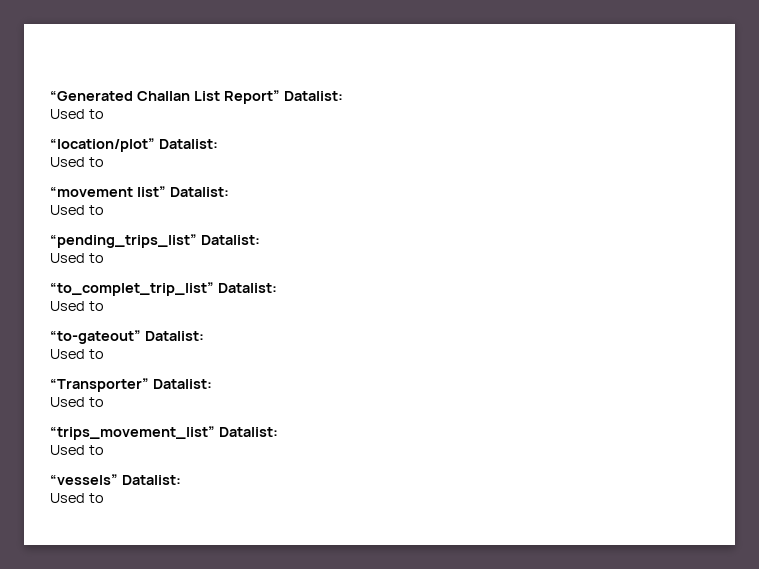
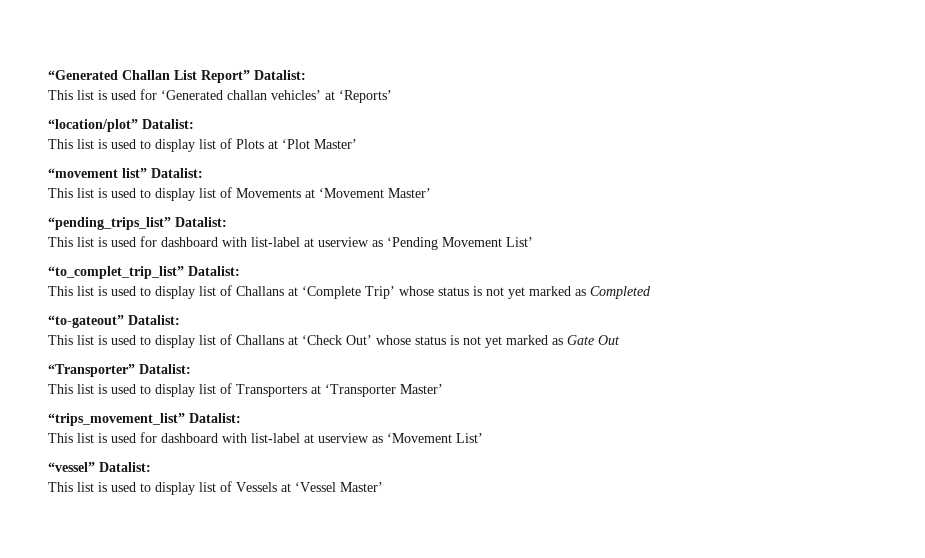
[50,109,104,119] [50,138,218,152] [50,157,104,167] [50,186,229,197] [50,205,104,215] [50,234,260,248] [50,253,104,263] [50,282,277,296] [50,301,104,311] [50,330,204,344] [50,349,104,359] [50,378,212,392] [50,397,104,407] [50,426,278,440] [50,445,104,455] [50,474,181,485] [50,493,104,503] Used to // “location/plot” Datalist: // Used to // “movement list” Datalist: // Used to // “pending_trips_list” Datalist: // Used to // “to_complet_trip_list” Datalist: // Used to // “to-gateout” Datalist: // Used to // “Transporter” Datalist: // Used to // “trips_movement_list” Datalist: // Used to // “vessels” Datalist: // Used to -> [48,89,392,103] [48,119,194,132] [48,138,357,152] [48,168,203,178] [48,187,431,201] [48,217,227,230] [48,236,533,250] [48,266,240,279] [48,285,651,299] [48,315,180,328] [48,334,620,348] [48,364,191,377] [48,383,443,397] [48,413,241,426] [48,432,483,443] [48,462,151,472] [48,481,383,495] This list is used for ‘Generated challan vehicles’ at ‘Reports’ // “location/plot” Datalist: // This list is used to display list of Plots at ‘Plot Master’ // “movement list” Datalist: // This list is used to display list of Movements at ‘Movement Master’ // “pending_trips_list” Datalist: // This list is used for dashboard with list-label at userview as ‘Pending Movement List’ // “to_complet_trip_list” Datalist: // This list is used to display list of Challans at ‘Complete Trip’ whose status is not yet marked as Completed // “to-gateout” Datalist: // This list is used to display list of Challans at ‘Check Out’ whose status is not yet marked as Gate Out // “Transporter” Datalist: // This list is used to display list of Transporters at ‘Transporter Master’ // “trips_movement_list” Datalist: // This list is used for dashboard with list-label at userview as ‘Movement List’ // “vessel” Datalist: // This list is used to display list of Vessels at ‘Vessel Master’

